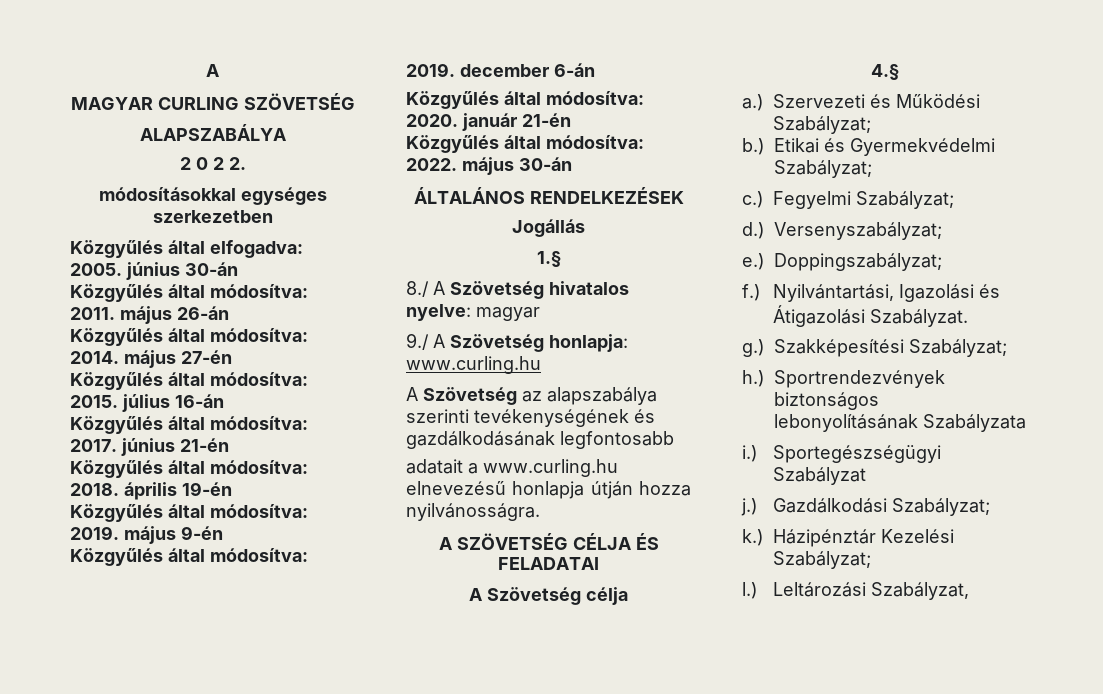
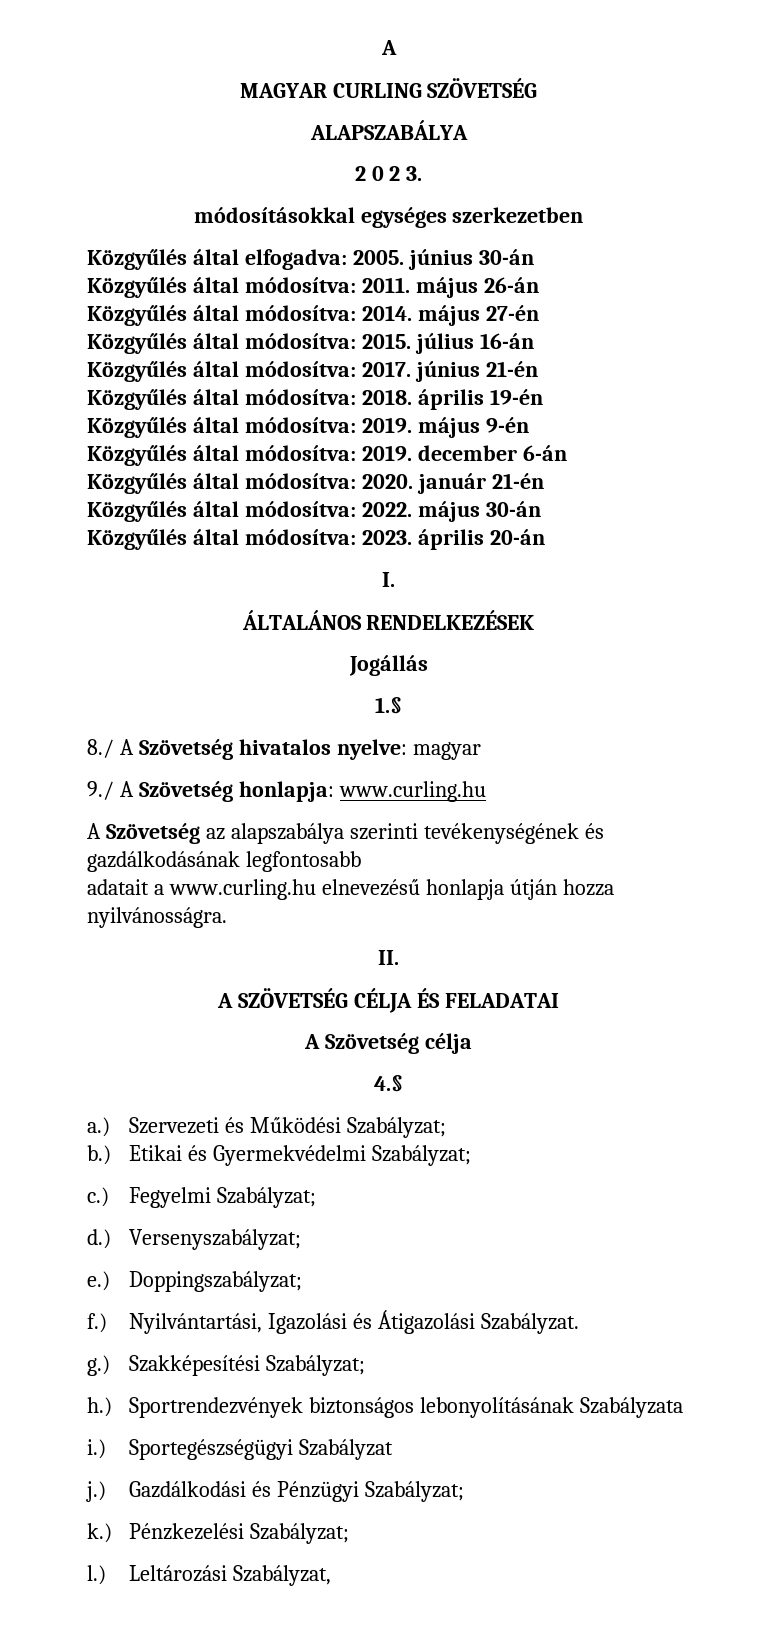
[228,157,246,170] 2. -> [406,166,423,181] 3.
(572, 164) none -> [87,529,545,550] [382,572,395,587] // Közgyűlés által módosítva: 2023. április 20-án // I.
(540, 512) none -> [378,950,399,965] // II.
(888, 505) none -> [251,1481,359,1502] és Pénzügyi
[773,529,955,547] Házipénztár Kezelési -> [129,1523,245,1540] Pénzkezelési

